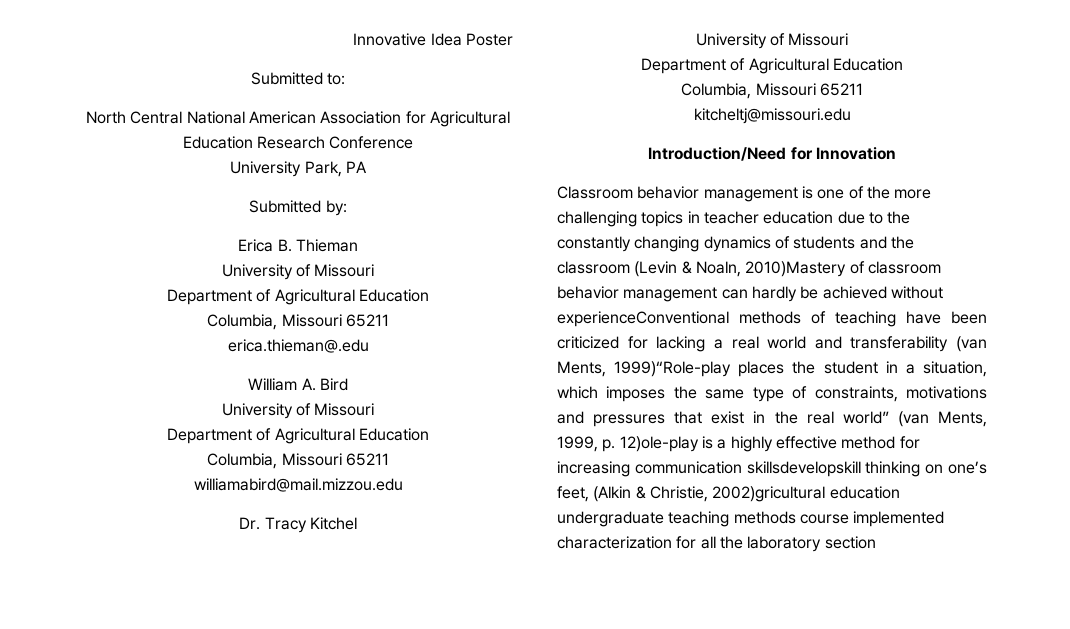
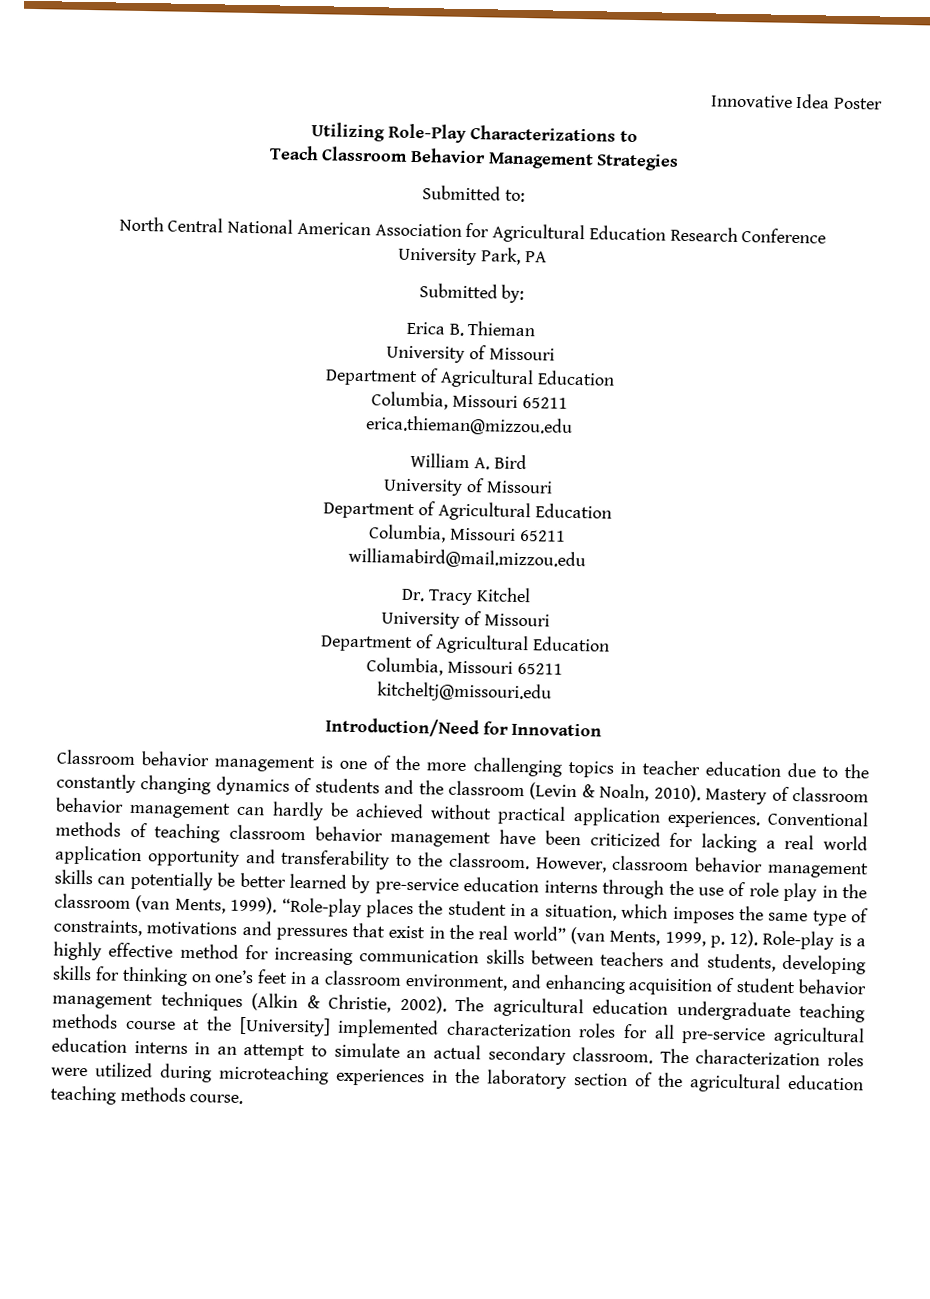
(513, 39) none -> [311,122,638,143] [268,145,680,171] // Utilizing Role-Play Characterizations to // Teach Classroom Behavior Management Strategies
[227,339,369,353] erica.thieman@.edu -> [365,415,573,436] erica.thieman@mizzou.edu
[745,261,847,277] 2010)Mastery -> [653,784,768,805] 2010). Mastery
[557,311,896,327] experienceConventional methods of teaching -> [497,805,869,829] [55,821,492,848] practical application experiences. Conventional methods of teaching classroom behavior management
[814,336,987,352] [557,361,732,377] and transferability (van Ments, 1999)“Role-play -> [55,845,869,879] [54,869,867,902] [54,893,362,918] application opportunity and transferability to the classroom. However, classroom behavior management skills can potentially be better learned by pre-service education interns through the use of role play in the classroom (van Ments, 1999). “Role-play
[619,436,699,452] 12)ole-play -> [729,929,835,950] 12). Role-play
[746,461,987,477] [557,486,826,502] skillsdevelopskill thinking on one’s feet, (Alkin & Christie, 2002)gricultural -> [485,949,866,975] [52,965,868,996] [52,991,584,1018] skills between teachers and students, developing skills for thinking on one’s feet in a classroom environment, and enhancing acquisition of student behavior management techniques (Alkin & Christie, 2002). The agricultural
(849, 519) none -> [182,1016,331,1037] at the [University]
(672, 542) none -> [578,1023,617,1038] roles
[719,536,876,552] the laboratory section -> [681,1026,865,1047] [51,1037,865,1067] [51,1062,864,1093] [50,1085,244,1105] pre-service agricultural education interns in an attempt to simulate an actual secondary classroom. The characterization roles were utilized during microteaching experiences in the laboratory section of the agricultural education teaching methods course.

